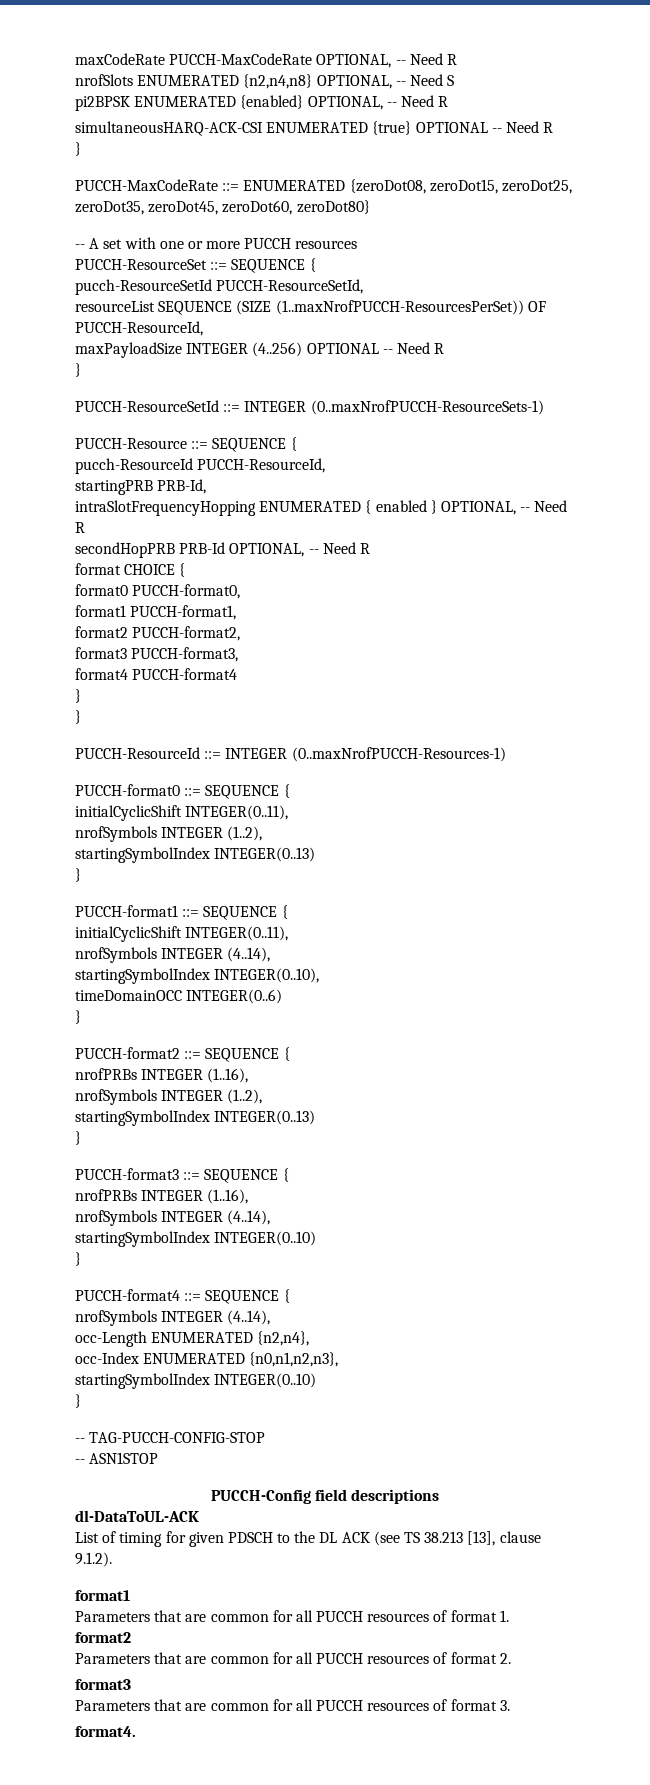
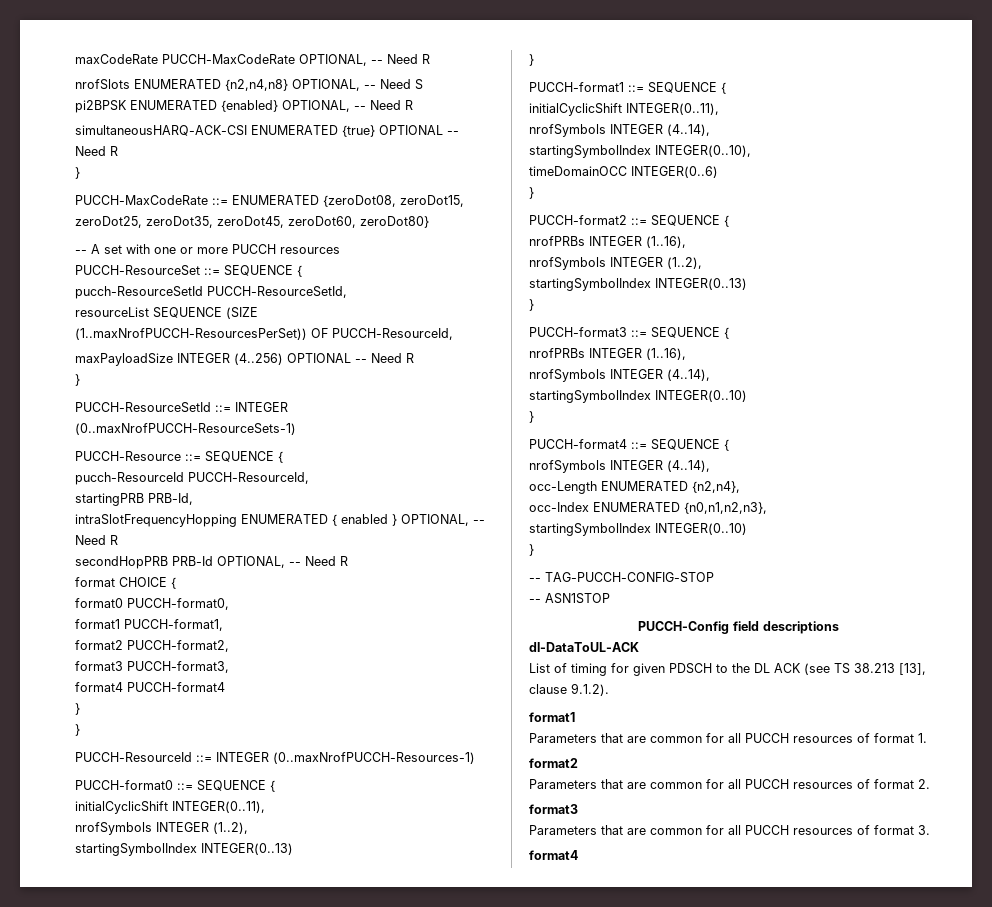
[75,1726,136,1737] format4. -> [529,850,578,860] format4

